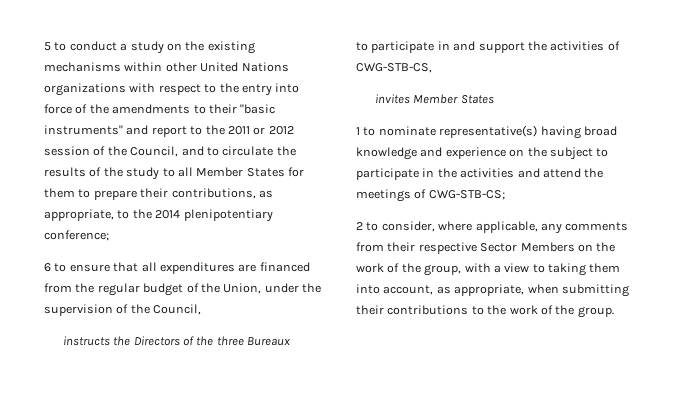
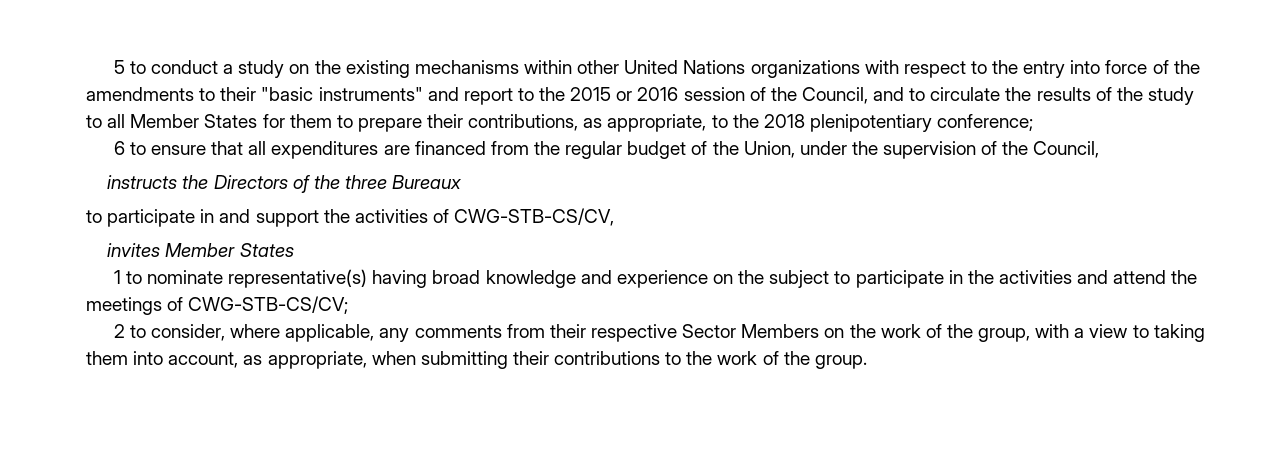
[227,126,294,135] 2011 or 2012 -> [570,87,679,101] 2015 or 2016
[155,210,181,219] 2014 -> [763,114,805,128] 2018
[356,63,432,73] CWG-STB-CS, -> [454,208,615,226] CWG-STB-CS/CV,
[428,190,505,200] CWG-STB-CS; -> [188,296,349,314] CWG-STB-CS/CV;

